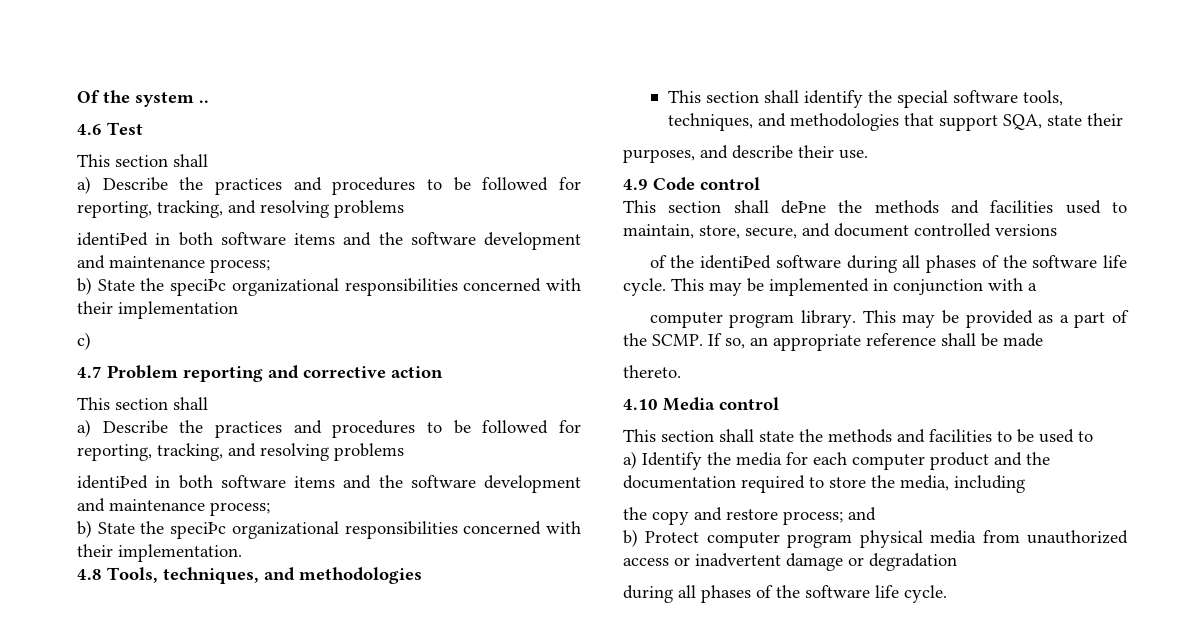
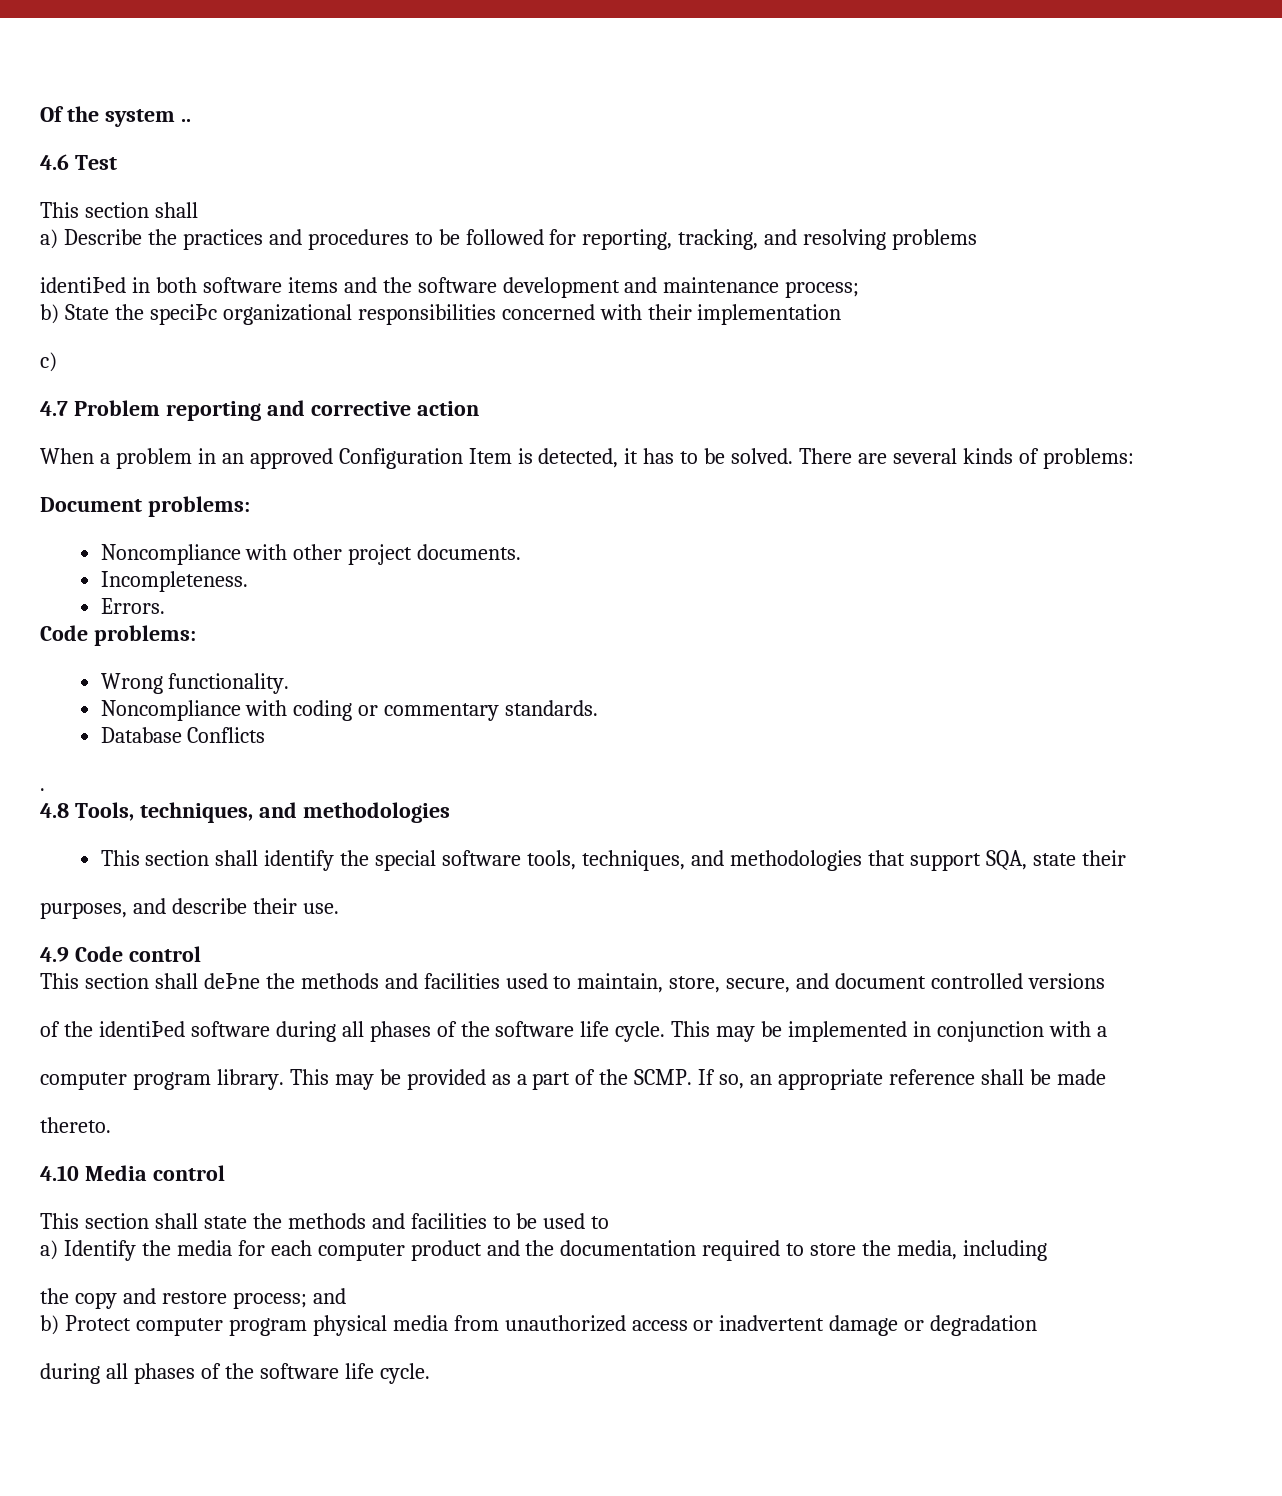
[77,397,208,410] [77,419,581,438] [77,443,404,461] [77,475,581,493] [77,498,270,516] [77,520,581,539] [77,544,242,562] This section shall // a) Describe the practices and procedures to be followed for reporting, tracking, and resolving problems // identiÞed in both software items and the software development and maintenance process; // b) State the speciÞc organizational responsibilities concerned with their implementation. -> [40,448,1134,469] [40,496,250,517] [100,544,522,565] [100,571,248,592] [100,598,165,614] [40,625,196,646] [100,673,290,694] [100,700,599,721] [100,727,266,743] [40,788,45,791] When a problem in an approved Configuration Item is detected, it has to be solved. There are several kinds of problems: // Document problems: // Noncompliance with other project documents. // Incompleteness. // Errors. // Code problems: // Wrong functionality. // Noncompliance with coding or commentary standards. // Database Conflicts // .

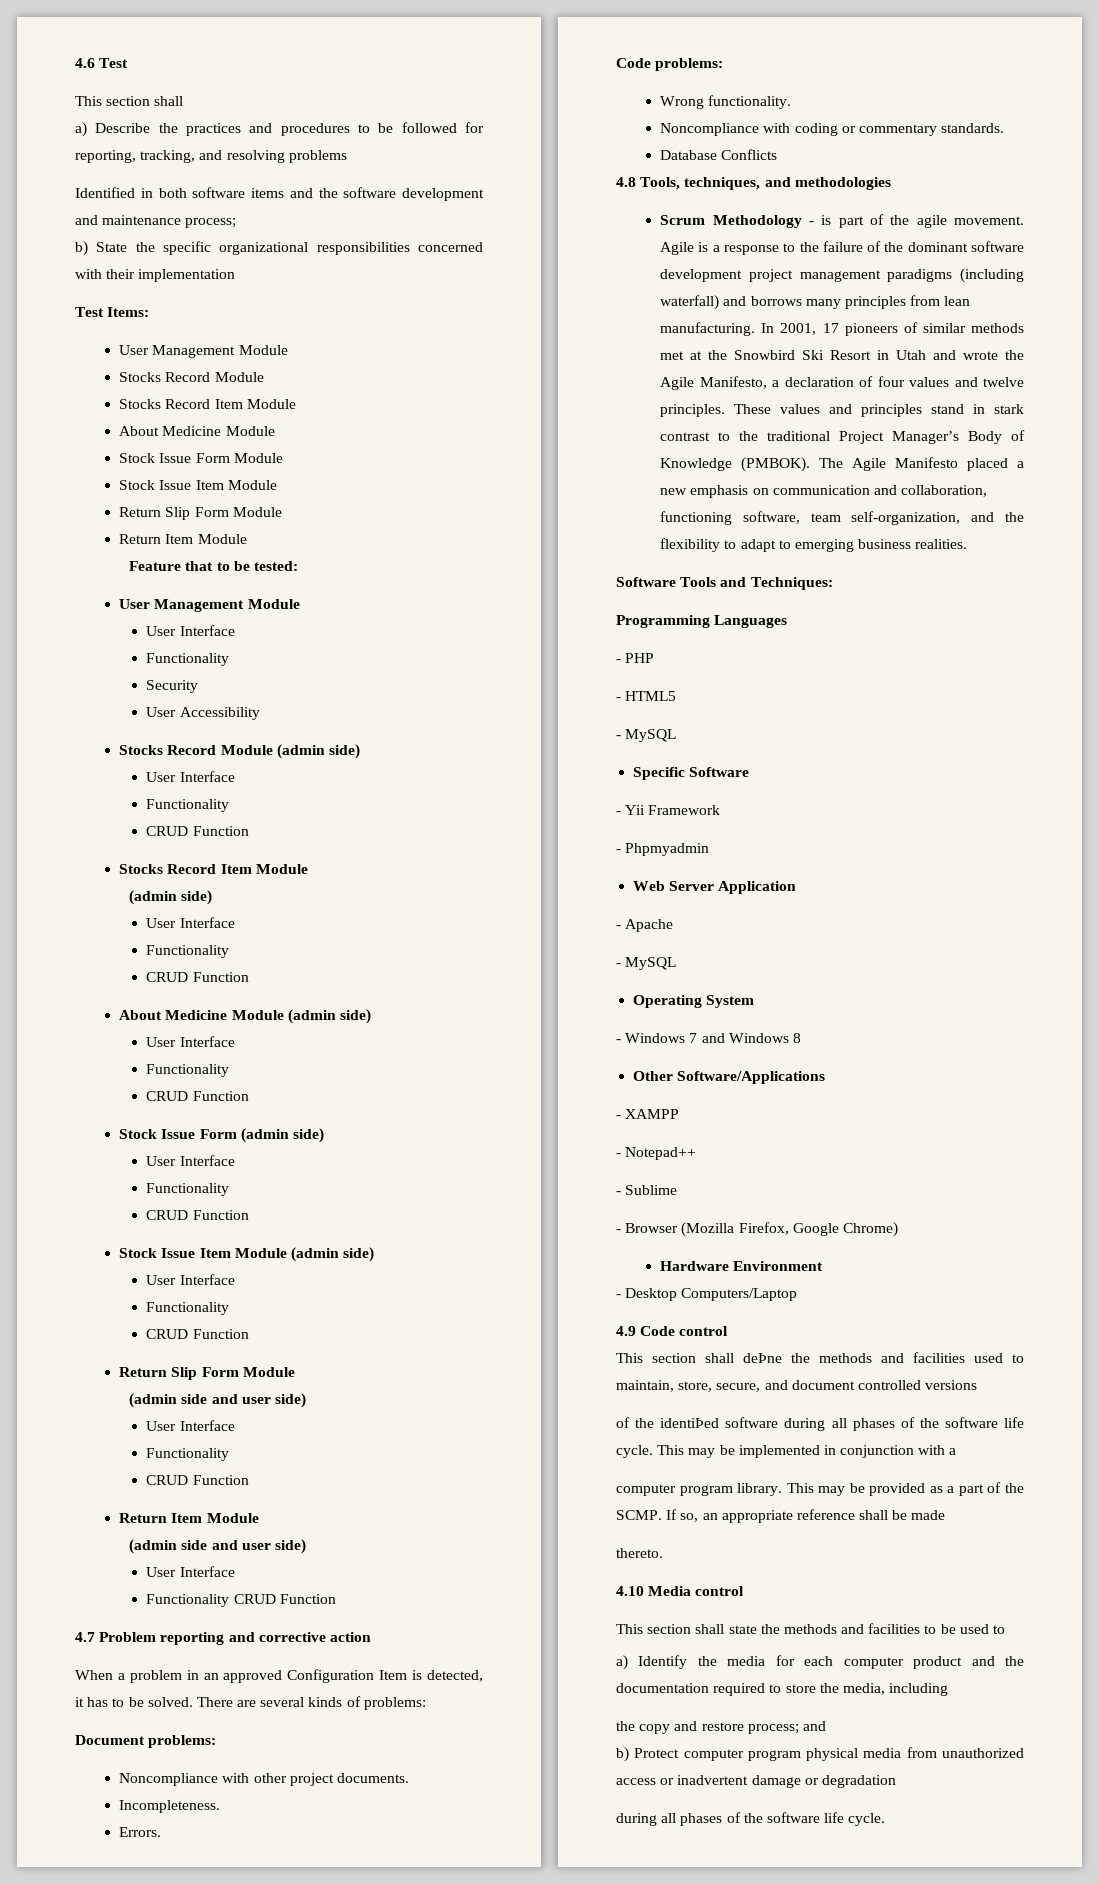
[40,106,191,127] Of the system .. // -> (75, 63) none
[40,277,126,293] identiÞed -> [75,187,135,198] Identified
[149,304,217,325] speciÞc -> [163,241,211,255] specific
[40,352,57,372] c) -> [75,307,150,317] [119,345,288,358] [119,372,264,382] [119,399,296,409] [119,426,275,436] [119,453,283,463] [119,480,277,490] [119,507,282,520] [119,534,247,544] [129,561,299,571] [119,599,300,612] [146,625,235,636] [146,653,230,666] [146,680,199,693] [146,707,260,720] [119,744,360,759] [146,771,235,782] [146,799,230,812] [146,826,249,836] [119,864,308,874] [129,890,213,905] [146,917,235,928] [146,945,230,958] [146,972,249,982] [119,1009,371,1024] [146,1036,235,1047] [146,1064,230,1077] [146,1091,249,1101] [119,1128,324,1143] [146,1155,235,1166] [146,1183,230,1196] [146,1210,249,1220] [119,1247,375,1262] [146,1274,235,1285] [146,1302,230,1315] [146,1329,249,1339] [119,1367,295,1380] [129,1393,307,1408] [146,1420,235,1431] [146,1448,230,1461] [146,1475,249,1485] [119,1513,259,1523] [129,1539,307,1554] [146,1566,235,1577] [146,1594,336,1607] Test Items: // User Management Module // Stocks Record Module // Stocks Record Item Module // About Medicine Module // Stock Issue Form Module // Stock Issue Item Module // Return Slip Form Module // Return Item Module // Feature that to be tested: // User Management Module // User Interface // Functionality // Security // User Accessibility // Stocks Record Module (admin side) // User Interface // Functionality // CRUD Function // Stocks Record Item Module // (admin side) // User Interface // Functionality // CRUD Function // About Medicine Module (admin side) // User Interface // Functionality // CRUD Function // Stock Issue Form (admin side) // User Interface // Functionality // CRUD Function // Stock Issue Item Module (admin side) // User Interface // Functionality // CRUD Function // Return Slip Form Module // (admin side and user side) // User Interface // Functionality // CRUD Function // Return Item Module // (admin side and user side) // User Interface // Functionality CRUD Function
[40,788,45,791] // . -> (778, 154) none
[100,850,1126,871] [40,898,339,919] This section shall identify the special software tools, techniques, and methodologies that support SQA, state their // purposes, and describe their use. -> [660,214,1024,228] [660,241,1024,255] [660,268,1024,283] [660,295,971,310] [660,322,1024,336] [660,350,1024,360] [660,376,1024,390] [660,404,1024,417] [660,430,1025,444] [660,457,1024,472] [660,485,988,498] [660,511,1024,525] [660,538,968,552] [616,577,833,590] [616,615,788,628] [616,653,655,663] [616,691,677,701] [616,729,677,742] [633,767,750,780] [616,805,721,815] [616,843,710,856] [633,881,797,894] [616,919,674,932] [616,957,677,970] [633,995,755,1008] [616,1033,801,1043] [633,1071,826,1084] [616,1109,680,1119] [616,1147,697,1160] [616,1185,678,1195] [616,1222,898,1237] [660,1261,824,1271] [616,1288,798,1301] Scrum Methodology - is part of the agile movement. Agile is a response to the failure of the dominant software development project management paradigms (including waterfall) and borrows many principles from lean manufacturing. In 2001, 17 pioneers of similar methods met at the Snowbird Ski Resort in Utah and wrote the Agile Manifesto, a declaration of four values and twelve principles. These values and principles stand in stark contrast to the traditional Project Manager’s Body of Knowledge (PMBOK). The Agile Manifesto placed a new emphasis on communication and collaboration, functioning software, team self-organization, and the flexibility to adapt to emerging business realities. // Software Tools and Techniques: // Programming Languages // - PHP // - HTML5 // - MySQL // Specific Software // - Yii Framework // - Phpmyadmin // Web Server Application // - Apache // - MySQL // Operating System // - Windows 7 and Windows 8 // Other Software/Applications // - XAMPP // - Notepad++ // - Sublime // - Browser (Mozilla Firefox, Google Chrome) // Hardware Environment // - Desktop Computers/Laptop

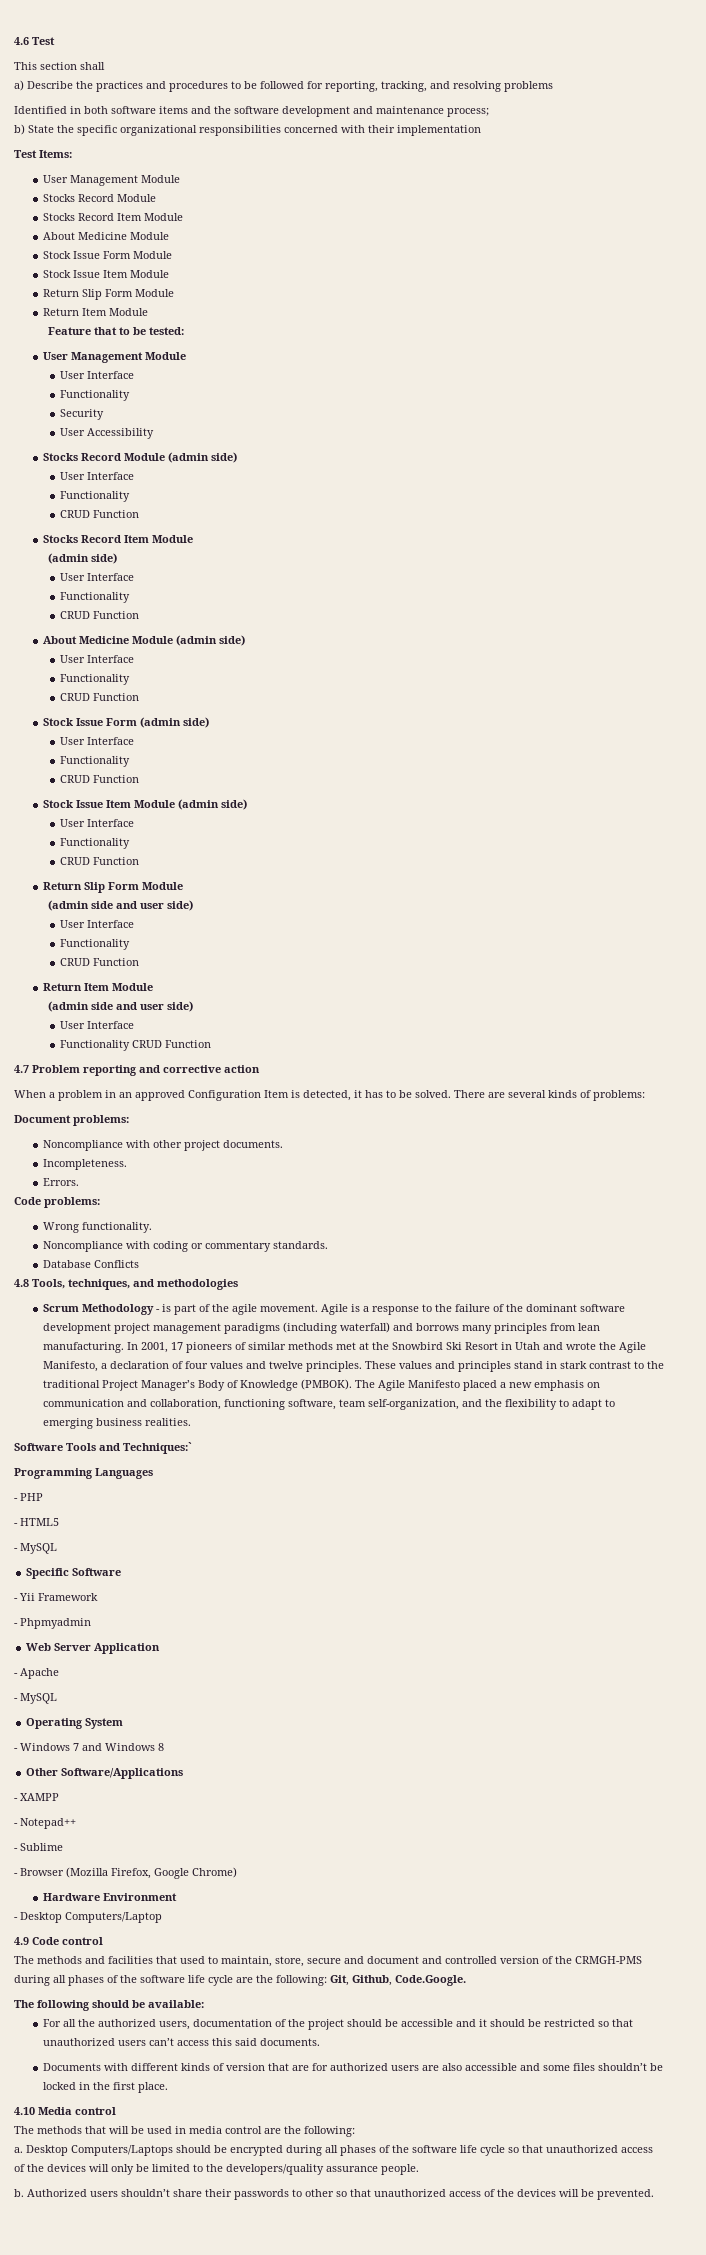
[750,577,833,590] Techniques: -> [123,1442,192,1454] Techniques:`
[616,1352,965,1363] This section shall deÞne the methods and facilities -> [14,1956,177,1964] The methods and facilities that
[716,1383,761,1392] secure, -> [307,1958,341,1964] secure
[857,1380,978,1390] [616,1417,1024,1431] [616,1445,957,1458] [616,1482,1024,1496] [616,1509,946,1523] [616,1548,663,1558] [616,1586,745,1596] [616,1623,1006,1634] [616,1655,1024,1670] [616,1683,949,1696] [616,1721,826,1734] [616,1747,1024,1762] [616,1775,896,1788] [616,1812,886,1826] controlled versions // of the identiÞed software during all phases of the software life cycle. This may be implemented in conjunction with a // computer program library. This may be provided as a part of the SCMP. If so, an appropriate reference shall be made // thereto. // 4.10 Media control // This section shall state the methods and facilities to be used to // a) Identify the media for each computer product and the documentation required to store the media, including // the copy and restore process; and // b) Protect computer program physical media from unauthorized access or inadvertent damage or degradation // during all phases of the software life cycle. -> [422,1956,642,1964] [14,1975,466,1986] [14,2000,204,2011] [42,2019,633,2030] [42,2038,320,2046] [42,2063,663,2071] [42,2082,168,2093] [14,2107,116,2115] [14,2126,355,2137] [14,2145,653,2156] [14,2164,419,2175] [14,2189,654,2200] and controlled version of the CRMGH-PMS during all phases of the software life cycle are the following: Git, Github, Code.Google. // The following should be available: // For all the authorized users, documentation of the project should be accessible and it should be restricted so that unauthorized users can’t access this said documents. // Documents with different kinds of version that are for authorized users are also accessible and some files shouldn’t be locked in the first place. // 4.10 Media control // The methods that will be used in media control are the following: // a. Desktop Computers/Laptops should be encrypted during all phases of the software life cycle so that unauthorized access of the devices will only be limited to the developers/quality assurance people. // b. Authorized users shouldn’t share their passwords to other so that unauthorized access of the devices will be prevented.

